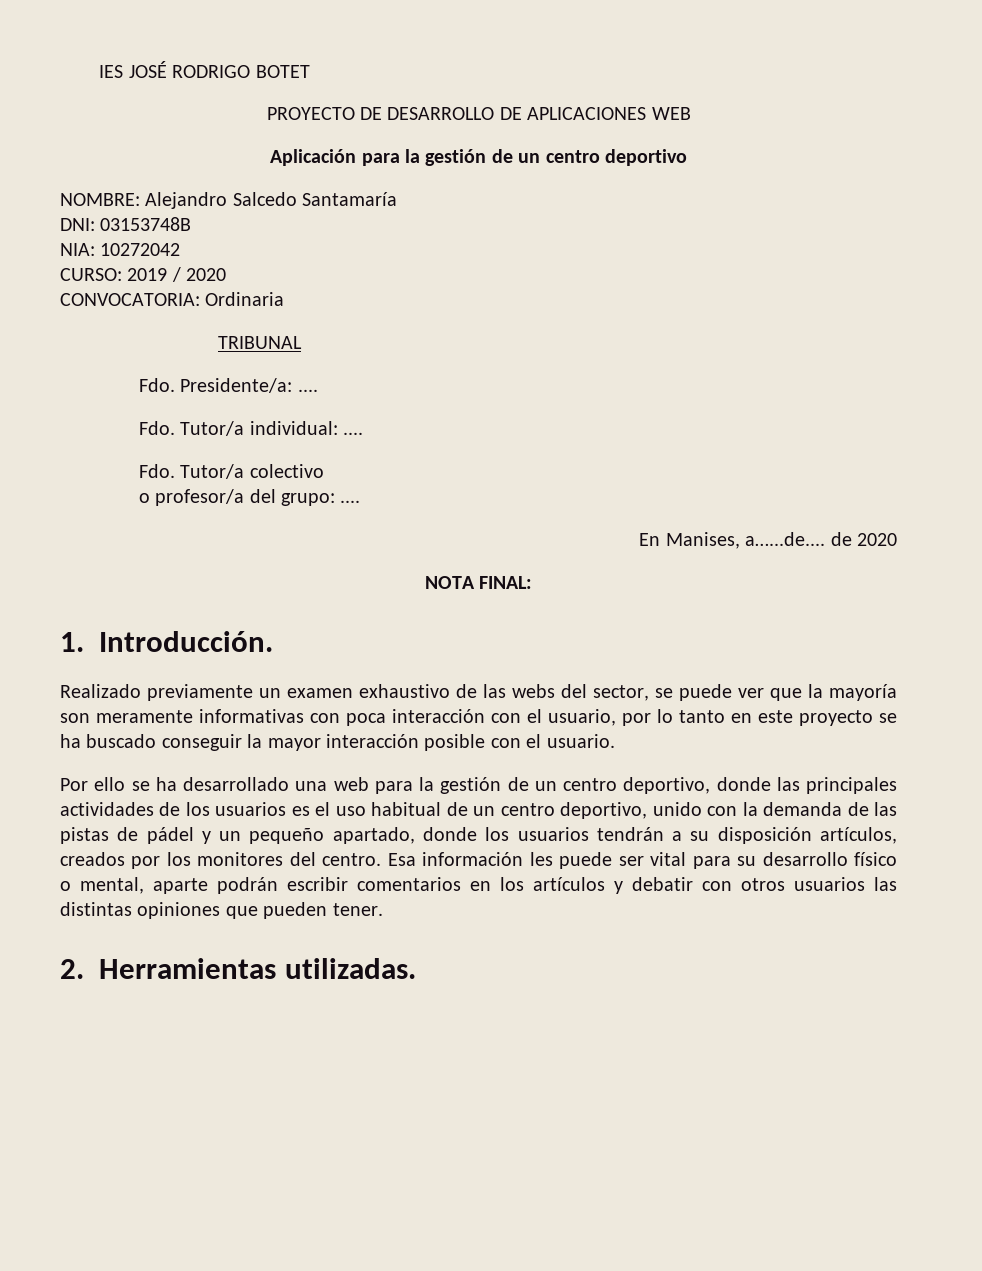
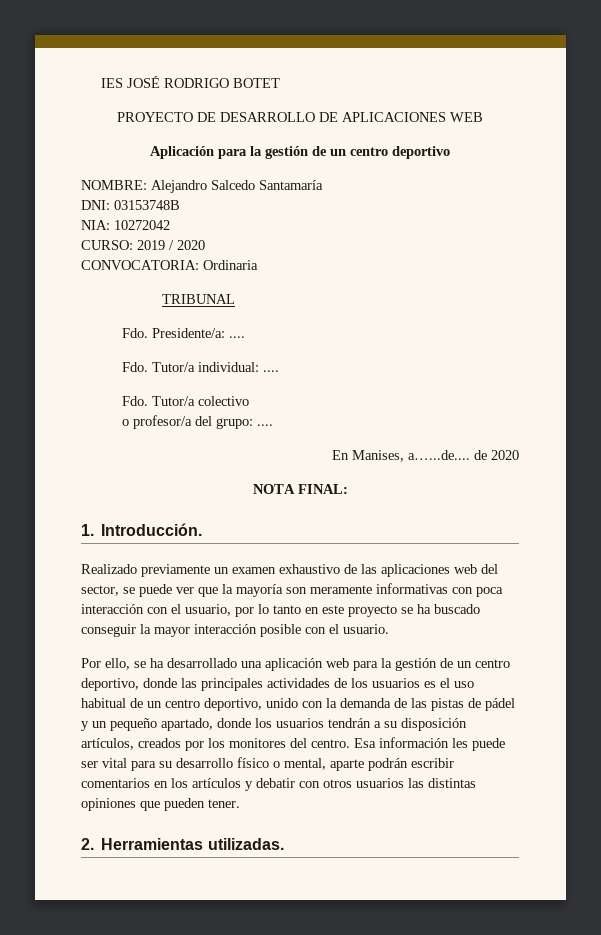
[512,684,555,698] webs -> [381,564,477,577] aplicaciones web
[94,777,126,791] ello -> [105,658,130,670] ello,
(328, 786) none -> [265,658,323,671] aplicación

